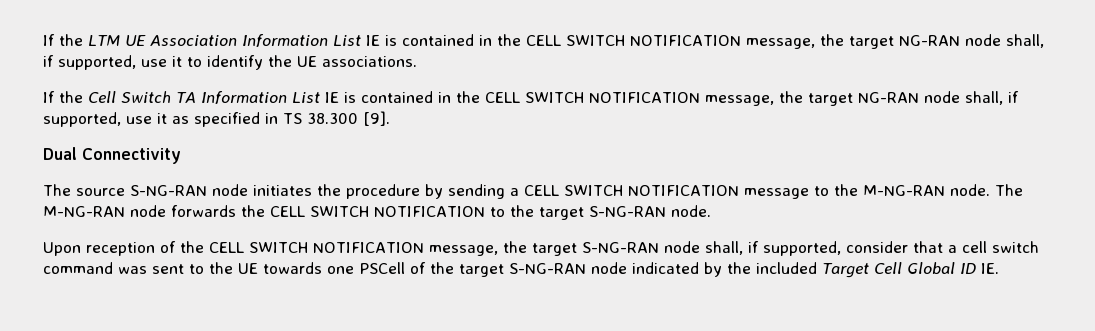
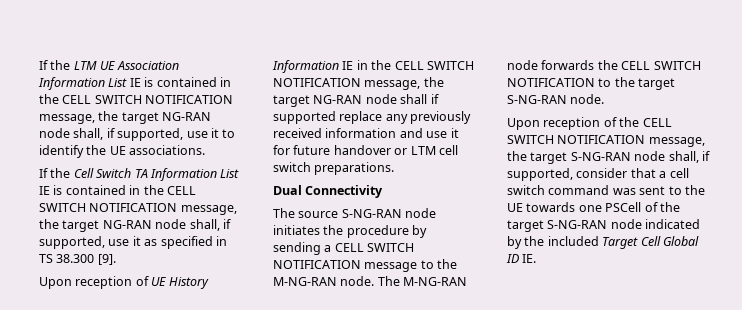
(390, 118) none -> [39,276,209,289] [272,60,474,73] [273,77,444,90] [273,94,439,107] [273,111,472,124] [273,128,459,138] [273,145,458,155] [273,162,395,175] // Upon reception of UE History Information IE in the CELL SWITCH NOTIFICATION message, the target NG-RAN node shall if supported replace any previously received information and use it for future handover or LTM cell switch preparations.

